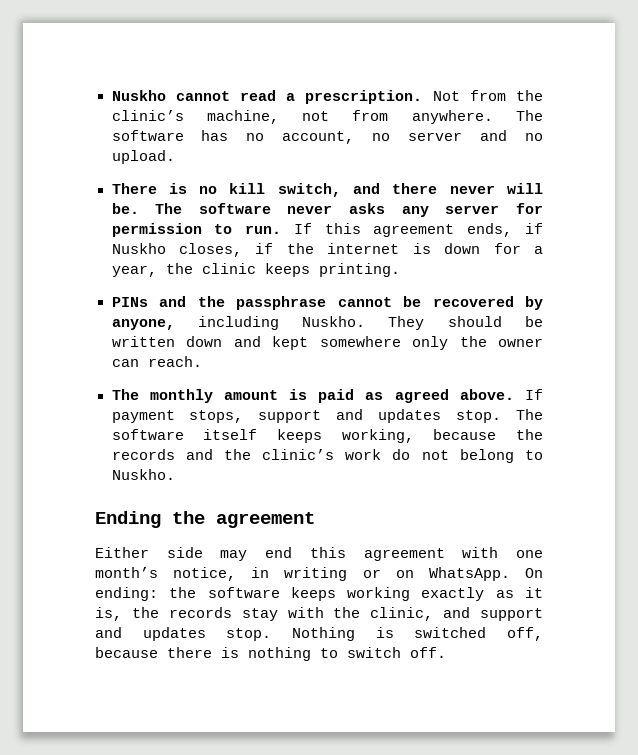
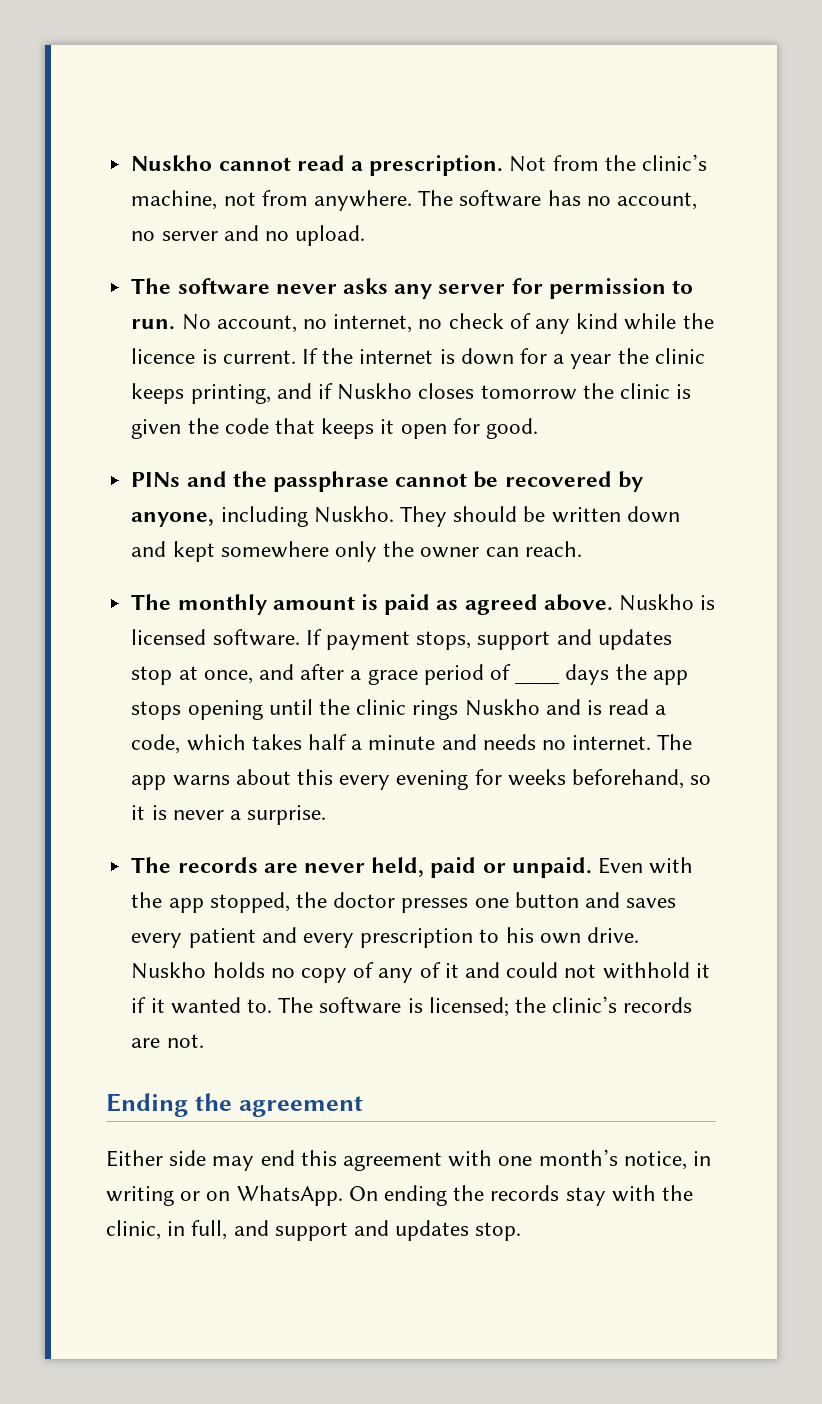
[111,183,543,197] [111,203,139,214] There is no kill switch, and there never will be. -> (366, 235) none
[293,223,543,237] [111,243,274,257] If this agreement ends, if Nuskho closes, if -> [181,313,714,334] [131,348,318,364] No account, no internet, no check of any kind while the licence is current. If
[111,265,157,277] year, -> [570,354,612,369] year
[318,263,400,277] printing. -> [190,383,692,404] [131,418,538,439] printing, and if Nuskho closes tomorrow the clinic is given the code that keeps it open for good.
(514, 394) none -> [618,594,716,611] [131,629,300,646] Nuskho is licensed software.
[456,409,543,423] [111,429,543,443] [111,449,543,463] [111,469,175,480] stop. The software itself keeps working, because the records and the clinic’s work do not belong to Nuskho. -> [131,664,511,685] [515,664,688,685] [131,699,667,720] [131,734,693,754] [131,769,712,790] [131,805,327,825] [131,857,694,878] [131,892,677,913] [131,927,639,948] [131,962,710,983] [131,996,693,1017] [131,1034,204,1048] stop at once, and after a grace period of ____ days the app stops opening until the clinic rings Nuskho and is read a code, which takes half a minute and needs no internet. The app warns about this every evening for weeks beforehand, so it is never a surprise. // The records are never held, paid or unpaid. Even with the app stopped, the doctor presses one button and saves every patient and every prescription to his own drive. Nuskho holds no copy of any of it and could not withhold it if it wanted to. The software is licensed; the clinic’s records are not.
[95,587,543,601] [95,607,122,621] ending: the software keeps working exactly as it is, -> [384,1185,448,1206] ending
(434, 614) none -> [167,1220,228,1240] in full,
[292,627,543,641] [95,647,446,661] Nothing is switched off, because there is nothing to switch off. -> (522, 1231) none

